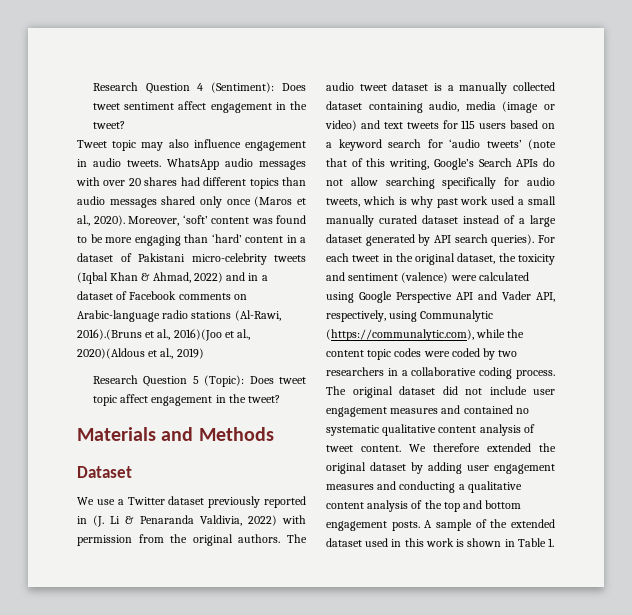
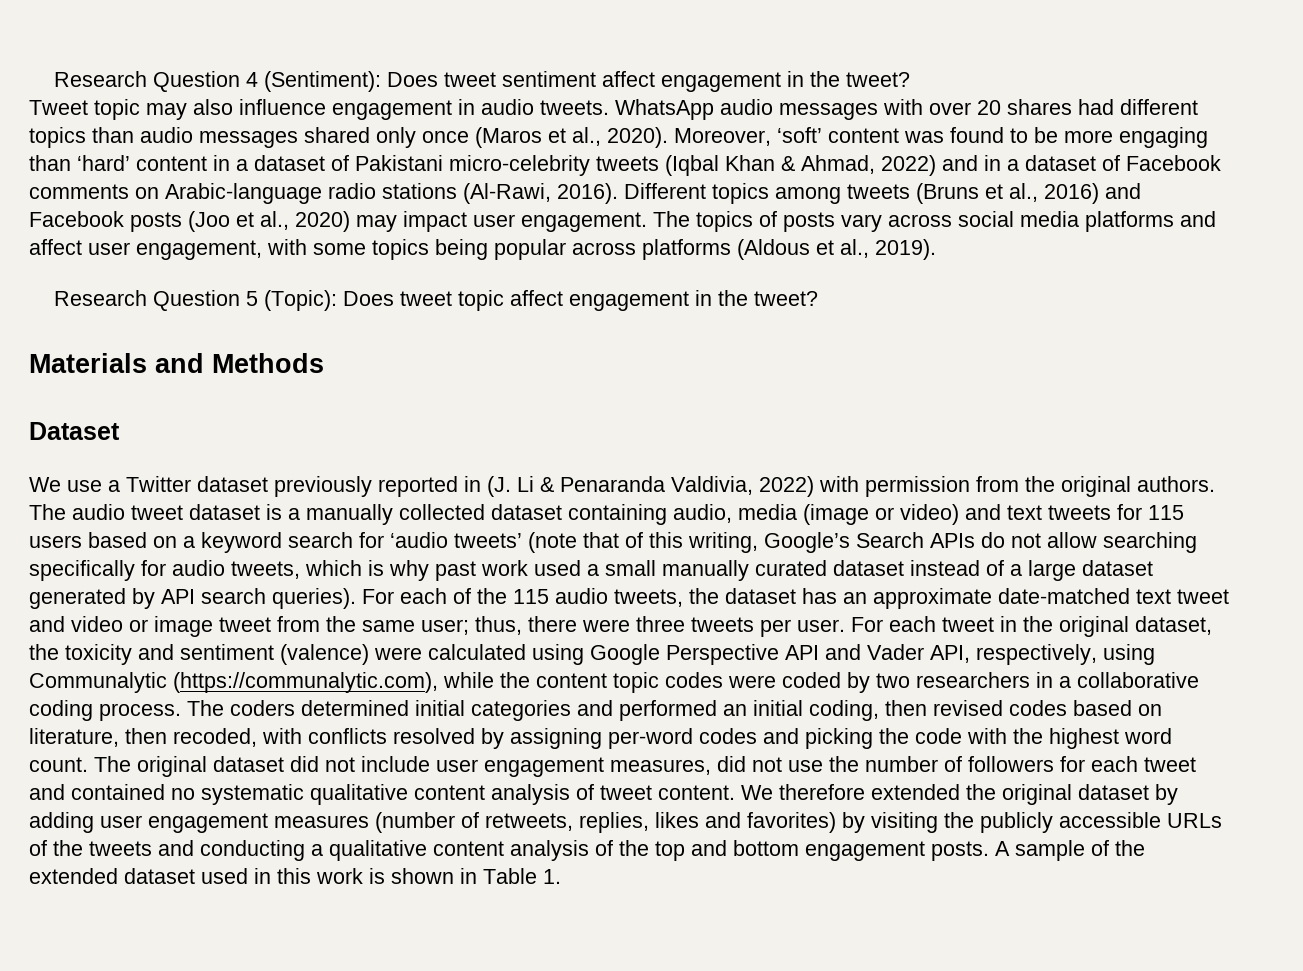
[77,329,251,341] [77,348,204,359] 2016).(Bruns et al., 2016)(Joo et al., 2020)(Aldous et al., 2019) -> [557,183,1141,204] [29,211,1216,232] [29,239,936,260] 2016). Different topics among tweets (Bruns et al., 2016) and Facebook posts (Joo et al., 2020) may impact user engagement. The topics of posts vary across social media platforms and affect user engagement, with some topics being popular across platforms (Aldous et al., 2019).
(349, 257) none -> [453,588,1229,609] [29,616,936,637] of the 115 audio tweets, the dataset has an approximate date-matched text tweet and video or image tweet from the same user; thus, there were three tweets per user. For each
(346, 390) none -> [230,700,1162,721] [29,728,1172,749] [29,756,131,772] coders determined initial categories and performed an initial coding, then revised codes based on literature, then recoded, with conflicts resolved by assigning per-word codes and picking the code with the highest word count. The
[390,408,439,414] measures -> [610,756,1196,775] measures, did not use the number of followers for each tweet
(374, 487) none -> [375,812,1222,833] [29,840,152,856] (number of retweets, replies, likes and favorites) by visiting the publicly accessible URLs of the tweets

